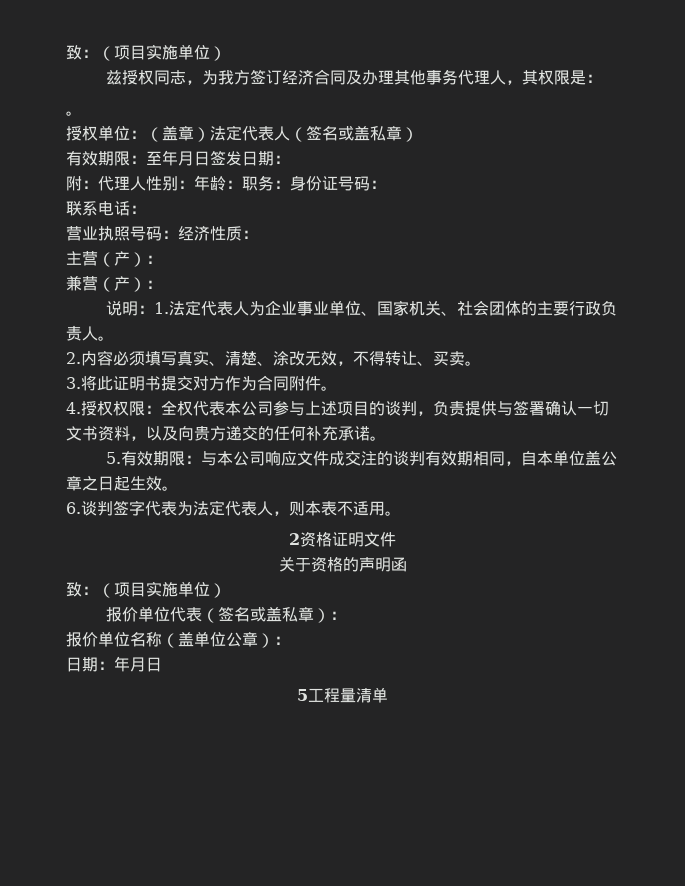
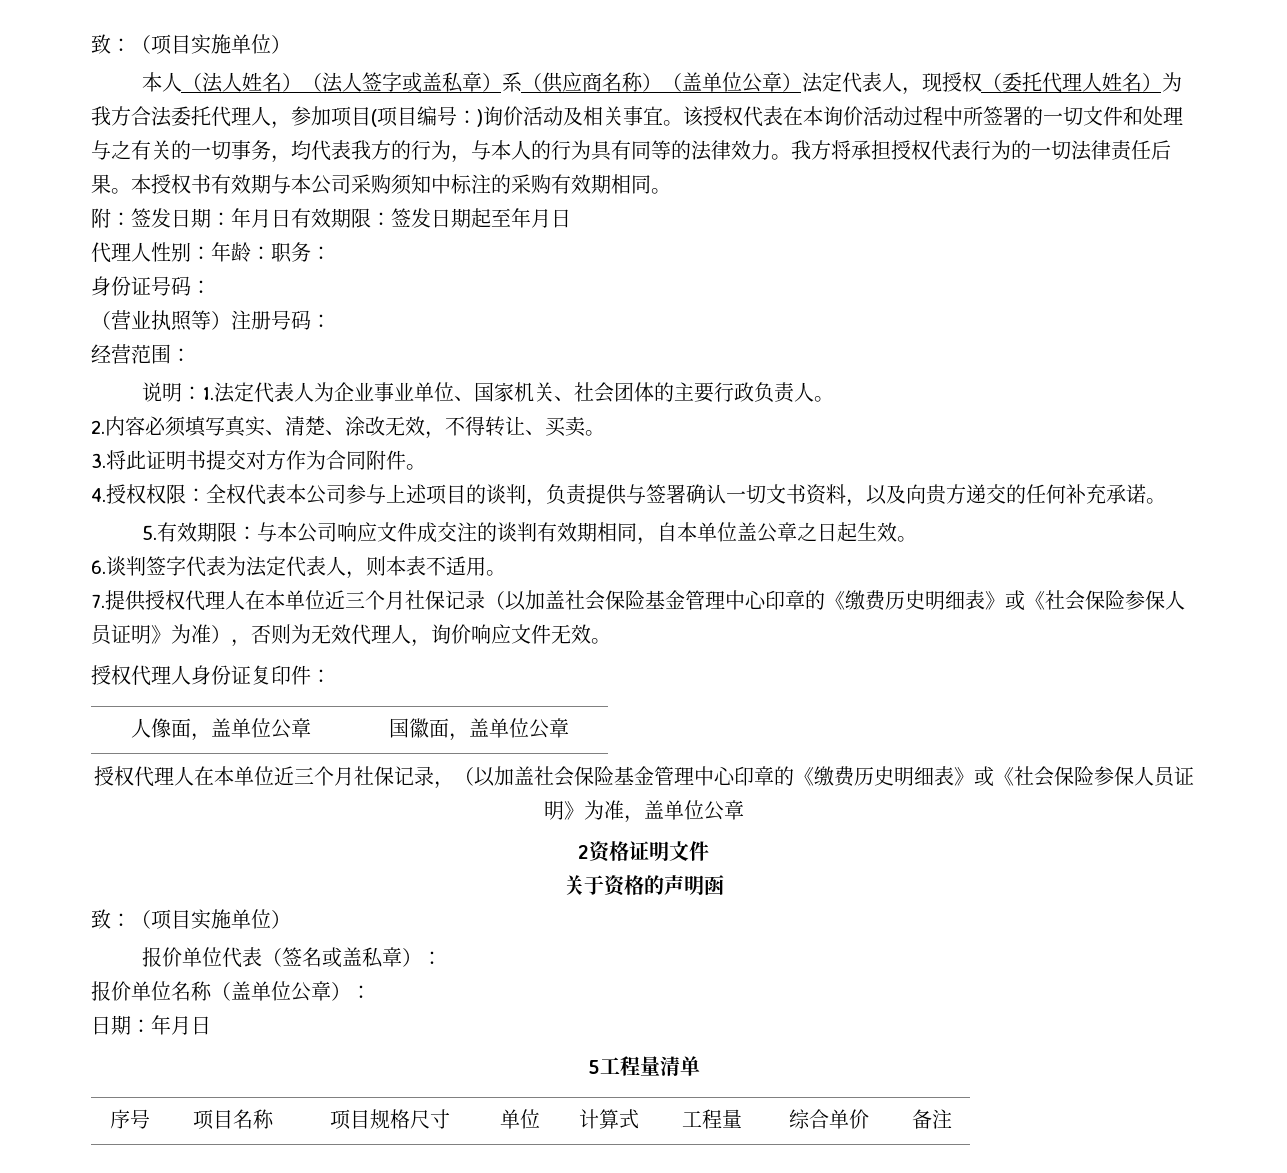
[66,44,226,61] [106,69,603,85] [66,111,82,116] [66,125,418,142] [66,151,146,166] 致：（项目实施单位） // 兹授权同志，为我方签订经济合同及办理其他事务代理人，其权限是： // 。 // 授权单位：（盖章）法定代表人（签名或盖私章） // 有效期限： -> [91,34,291,55] [141,72,1182,95] [91,106,1183,129] [91,140,1171,163] [91,174,671,195] [91,208,491,228] 致：（项目实施单位） // 本人（法人姓名）（法人签字或盖私章）系（供应商名称）（盖单位公章）法定代表人，现授权（委托代理人姓名）为我方合法委托代理人，参加项目(项目编号：)询价活动及相关事宜。该授权代表在本询价活动过程中所签署的一切文件和处理与之有关的一切事务，均代表我方的行为，与本人的行为具有同等的法律效力。我方将承担授权代表行为的一切法律责任后果。本授权书有效期与本公司采购须知中标注的采购有效期相同。 // 附：签发日期：年月日有效期限：签发日期起
[210,150,290,166] [66,176,98,191] 签发日期： // 附： -> (571, 218) //
(290, 184) none -> (331, 253) //
[66,201,146,216] [66,226,258,241] [66,251,162,267] [66,275,146,292] 联系电话： // 营业执照号码：经济性质： // 主营（产）： // 兼营（产） -> [91,310,331,331] [91,344,171,364] （营业执照等）注册号码： // 经营范围
(401, 513) none -> [91,590,1185,611] [91,624,611,647] [91,665,331,686] [130,718,311,741] [388,718,569,741] [93,766,1194,789] [543,800,744,823] // 7.提供授权代理人在本单位近三个月社保记录（以加盖社会保险基金管理中心印章的《缴费历史明细表》或《社会保险参保人员证明》为准），否则为无效代理人，询价响应文件无效。 // 授权代理人身份证复印件： // 人像面，盖单位公章 | 国徽面，盖单位公章 // 授权代理人在本单位近三个月社保记录，（以加盖社会保险基金管理中心印章的《缴费历史明细表》或《社会保险参保人员证明》为准，盖单位公章
(388, 695) none -> [109,1109,150,1129] [192,1109,274,1130] [329,1109,450,1130] [499,1109,540,1129] [579,1109,639,1129] [682,1109,742,1129] [788,1109,869,1129] [911,1109,952,1129] // 序号 | 项目名称 | 项目规格尺寸 | 单位 | 计算式 | 工程量 | 综合单价 | 备注

